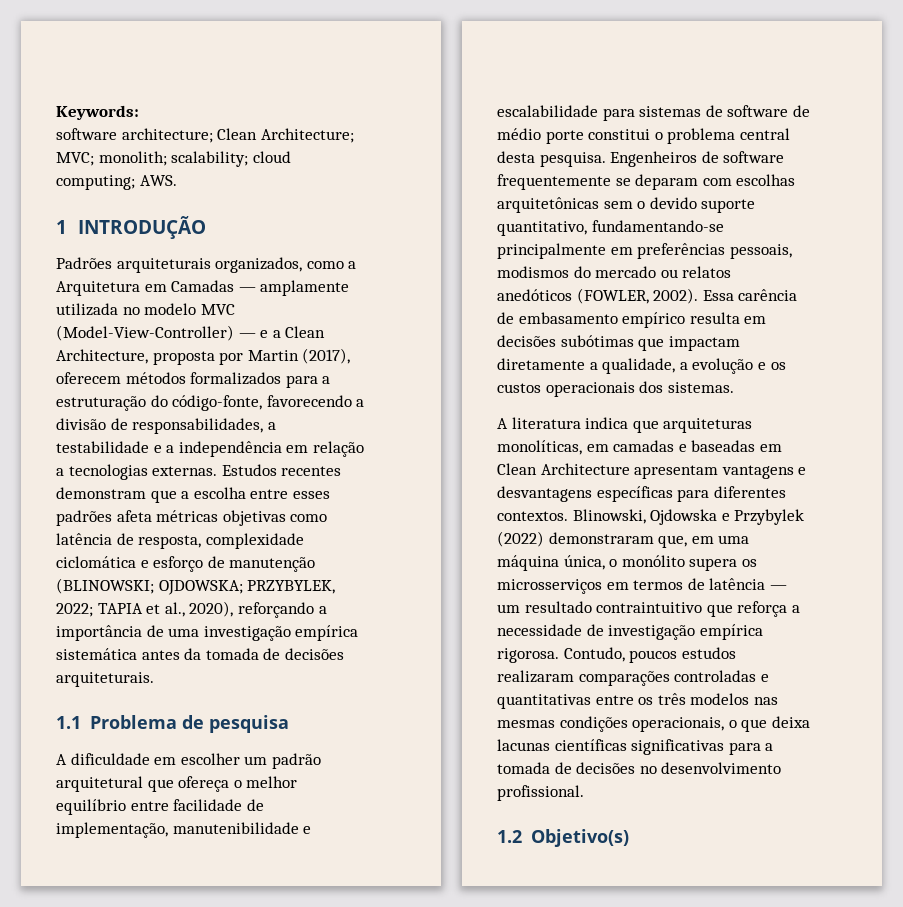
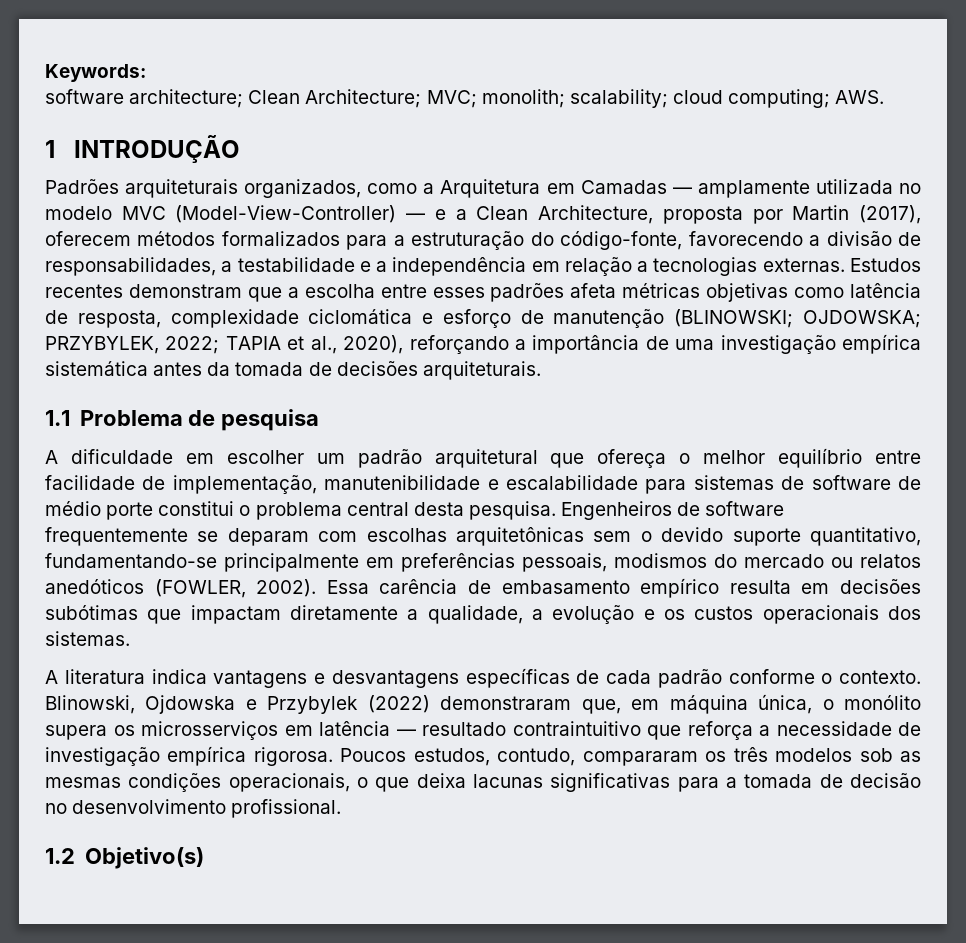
[632,418,753,433] [497,440,782,455] [497,463,807,479] [497,486,786,502] [497,511,568,521] que arquiteturas monolíticas, em camadas e baseadas em Clean Architecture apresentam vantagens e desvantagens específicas para diferentes contextos. -> [213,668,921,688] vantagens e desvantagens específicas de cada padrão conforme o contexto.
[718,535,750,544] uma -> (660, 704) none
[633,578,705,590] termos de -> (313, 730) none
[497,604,520,613] um -> (416, 732) none
[563,647,736,663] [497,670,769,686] [497,694,634,709] Contudo, poucos estudos realizaram comparações controladas e quantitativas entre -> [340,748,698,766] Poucos estudos, contudo, compararam
[753,697,778,705] nas -> [859,748,922,762] sob as
[554,739,627,751] científicas -> (543, 781) none
[576,762,636,774] decisões -> [850,773,922,788] decisão

